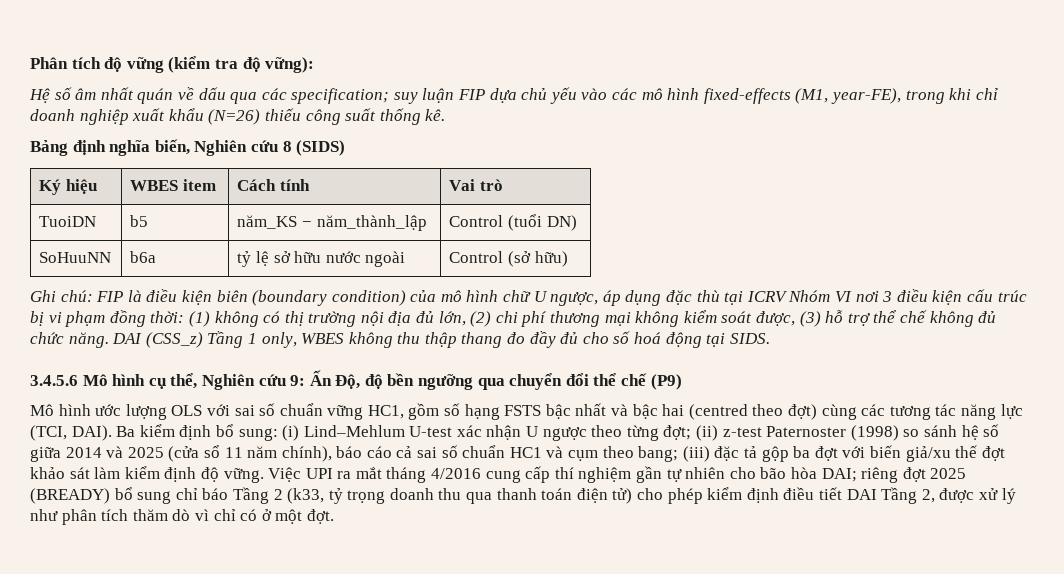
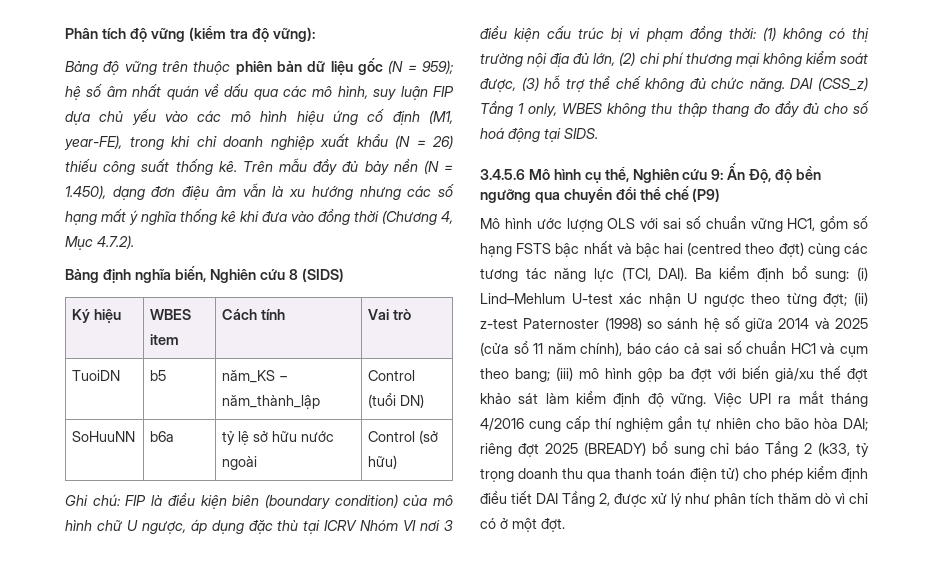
[29,88,50,103] Hệ -> [65,58,454,76] [65,86,81,100] Bảng độ vững trên thuộc phiên bản dữ liệu gốc (N = 959); hệ
[291,88,390,104] specification; -> [312,86,368,99] mô hình,
[703,88,791,104] fixed-effects -> [296,108,420,125] hiệu ứng cố định
[208,109,261,125] (N=26) -> [395,135,453,149] (N = 26)
(446, 115) none -> [242,158,454,175] [65,183,454,200] [65,208,453,225] [65,235,134,250] Trên mẫu đầy đủ bảy nền (N = 1.450), dạng đơn điệu âm vẫn là xu hướng nhưng các số hạng mất ý nghĩa thống kê khi đưa vào đồng thời (Chương 4, Mục 4.7.2).
[714,446,757,461] đặc tả -> [579,368,633,379] mô hình

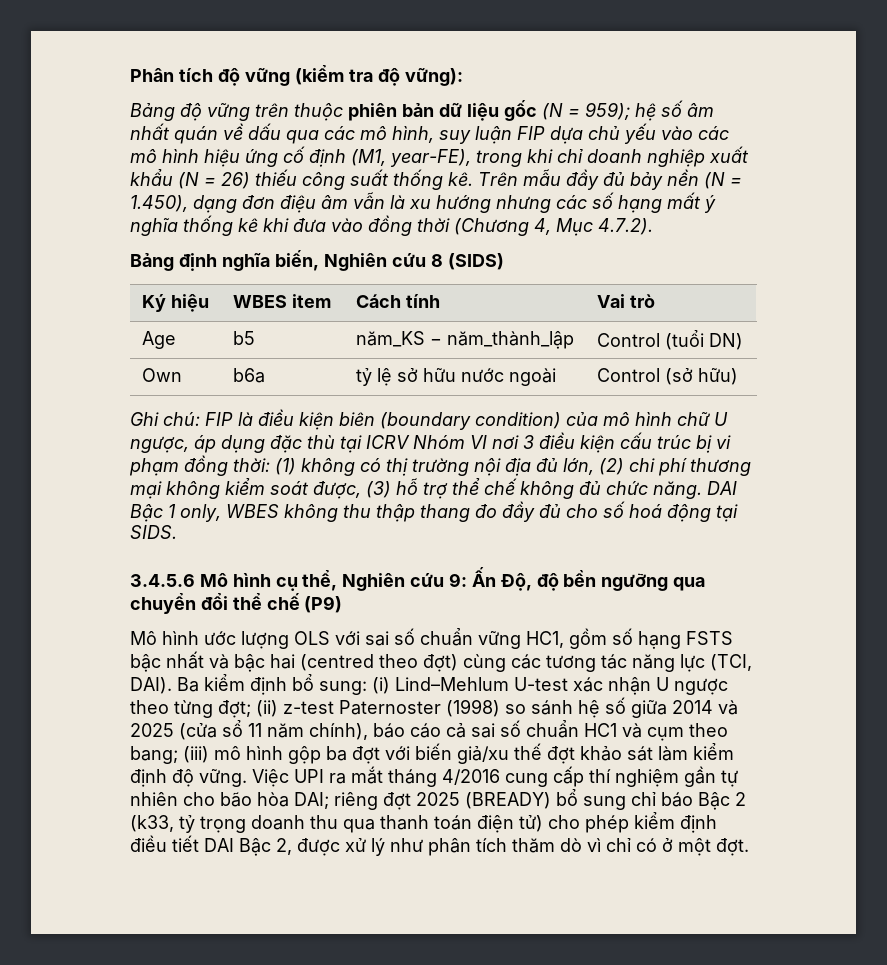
[72,370,121,381] TuoiDN -> [141,331,176,349] Age
[72,431,136,442] SoHuuNN -> [141,368,182,382] Own
[818,77,868,91] [480,101,513,117] (CSS_z) Tầng -> [130,504,163,522] Bậc
[765,441,799,457] Tầng -> [698,792,730,810] Bậc
[562,491,595,507] Tầng -> [239,838,271,856] Bậc

